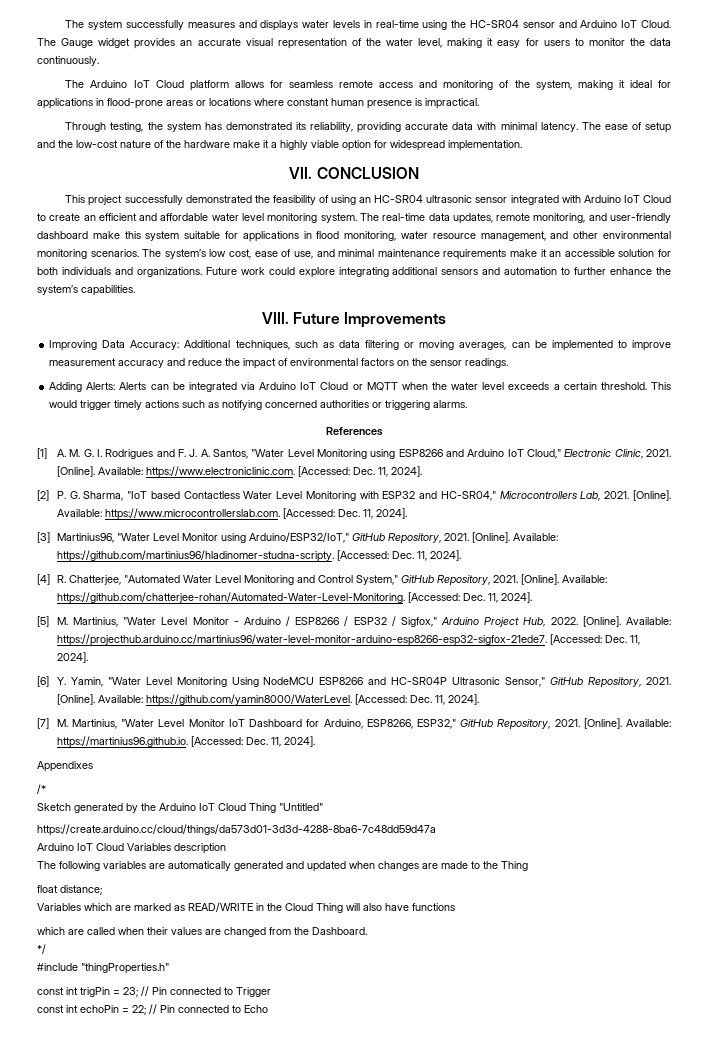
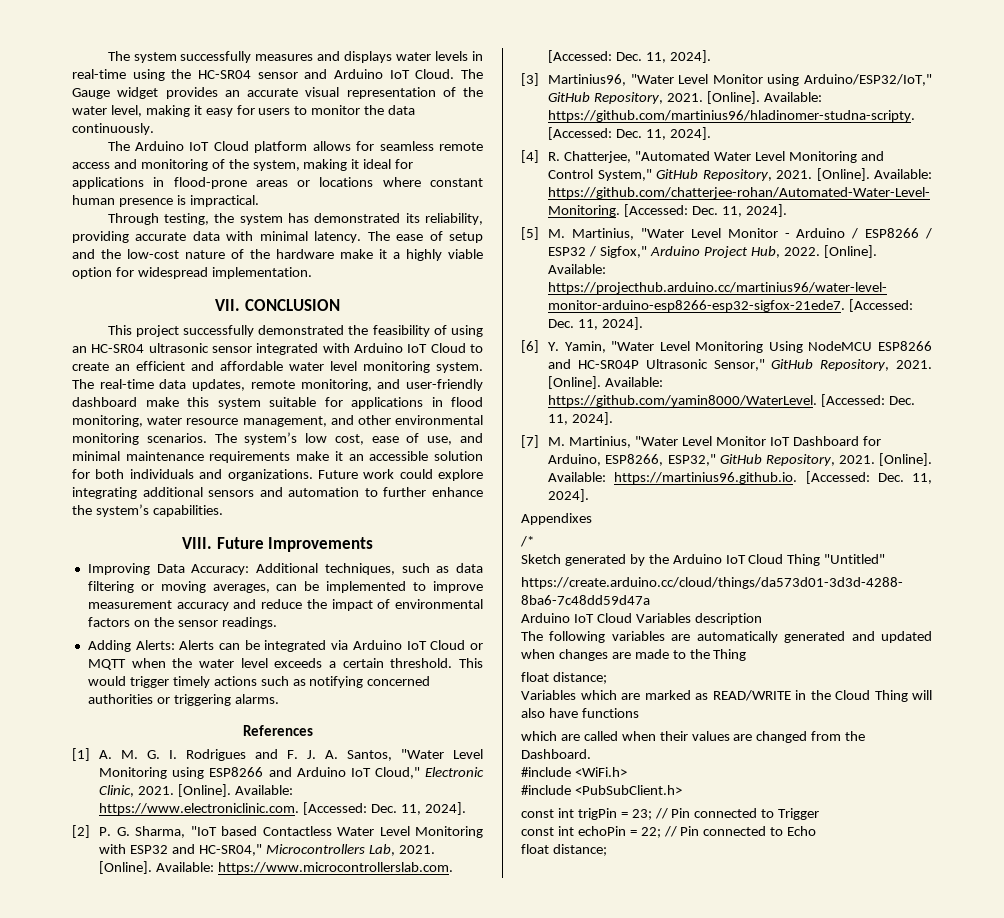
[37,944,46,954] [37,963,169,974] */ // #include "thingProperties.h" -> [521,767,627,777] [521,785,682,795] #include <WiFi.h> // #include <PubSubClient.h>
(268, 1009) none -> [521,844,607,856] // float distance;

